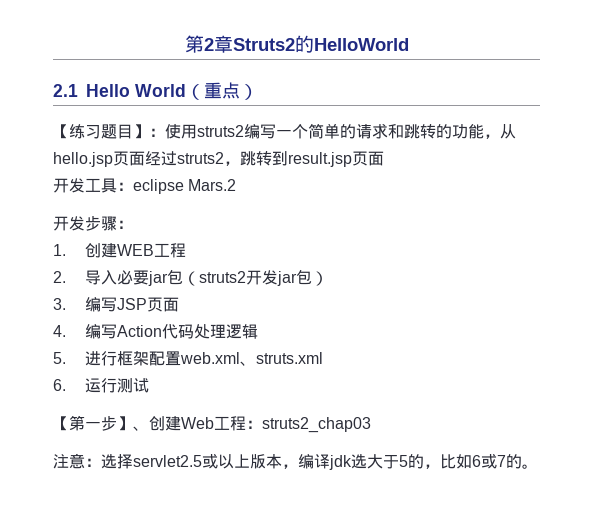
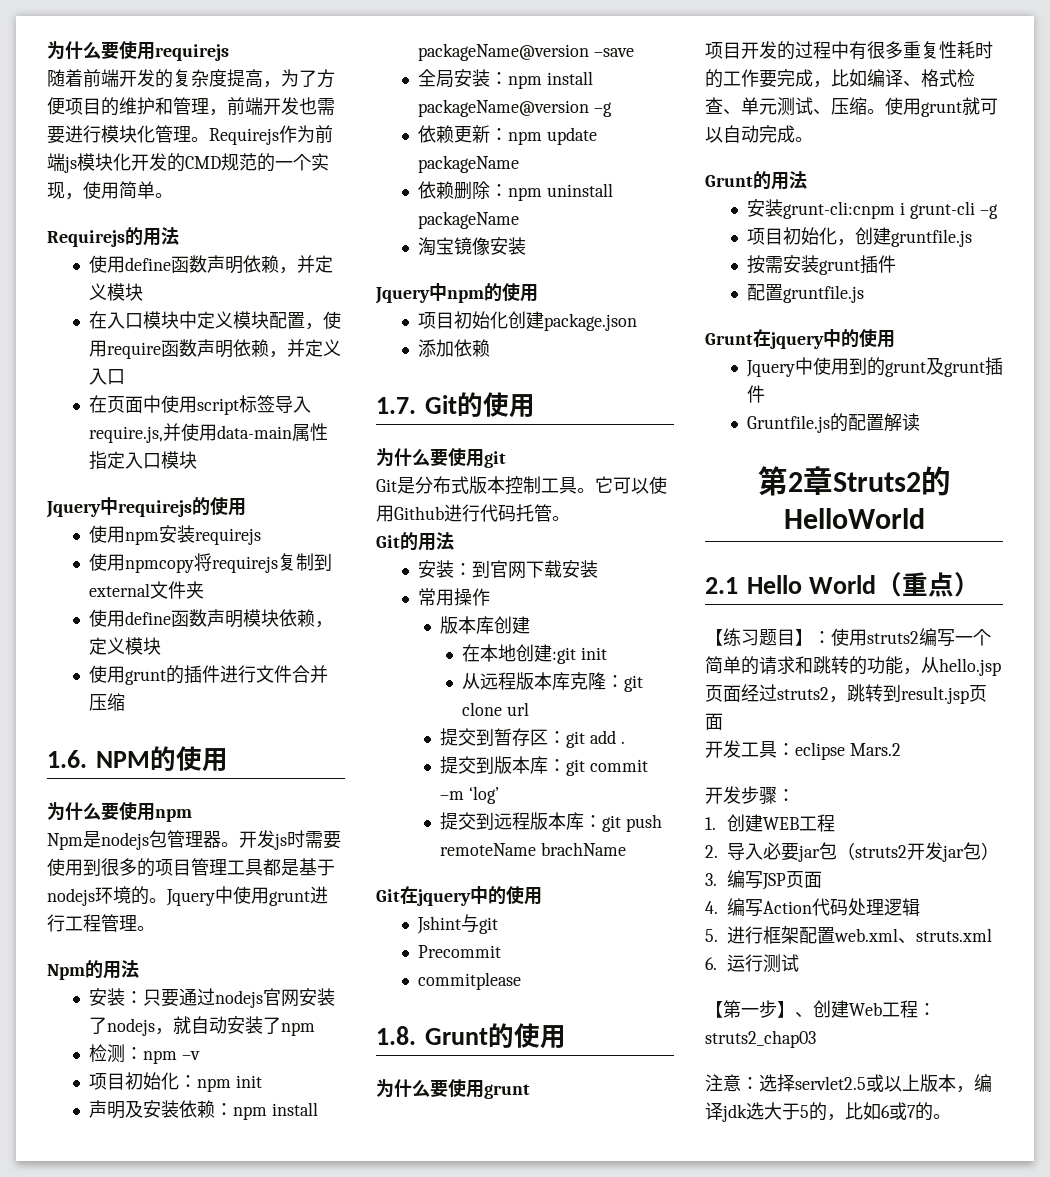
(184, 44) none -> [47,41,229,61] [47,69,335,88] [47,97,335,116] [47,125,333,145] [47,153,329,173] [47,181,173,200] [47,227,179,247] [88,255,333,274] [88,283,143,301] [88,311,341,330] [88,339,341,359] [88,368,125,385] [88,395,311,415] [88,423,328,443] [88,451,197,470] [46,497,246,518] [88,525,261,545] [88,553,332,573] [88,581,204,599] [88,609,333,628] [88,637,161,655] [88,665,328,685] [88,693,125,711] [47,746,228,772] [47,802,192,822] [47,830,341,850] [47,858,335,877] [47,886,328,906] [47,914,155,932] [47,960,139,980] [88,988,335,1008] [88,1016,315,1036] [88,1044,200,1064] [88,1072,262,1092] [88,1100,318,1120] [417,43,634,61] [417,69,593,89] [417,99,612,117] [417,125,597,145] [417,155,519,173] [417,181,613,201] [417,211,519,229] [417,237,526,256] [375,283,538,304] [417,311,637,331] [417,339,490,357] [376,392,535,418] [376,448,506,468] [376,476,667,495] [376,504,570,522] [376,532,454,551] [417,560,598,579] [417,588,490,606] [440,616,531,634] [462,644,608,664] [462,672,644,692] [462,702,530,716] [440,728,625,748] [440,756,649,776] [440,786,500,804] [440,812,663,832] [440,842,627,856] [376,886,542,906] [416,914,498,934] [417,945,501,958] [417,972,521,990] [376,1023,566,1049] [376,1079,530,1099] [705,41,993,60] [705,69,975,88] [705,97,998,117] [705,125,813,143] [705,171,807,190] [746,199,998,219] [746,227,972,247] [746,255,896,275] [746,284,864,303] [705,329,895,349] [745,357,1003,377] [746,385,765,403] [746,413,920,433] 为什么要使用requirejs // 随着前端开发的复杂度提高，为了方便项目的维护和管理，前端开发也需要进行模块化管理。Requirejs作为前端js模块化开发的CMD规范的一个实现，使用简单。 // Requirejs的用法 // 使用define函数声明依赖，并定义模块 // 在入口模块中定义模块配置，使用require函数声明依赖，并定义入口 // 在页面中使用script标签导入require.js,并使用data-main属性指定入口模块 // Jquery中requirejs的使用 // 使用npm安装requirejs // 使用npmcopy将requirejs复制到external文件夹 // 使用define函数声明模块依赖，定义模块 // 使用grunt的插件进行文件合并压缩 // 1.6. NPM的使用 // 为什么要使用npm // Npm是nodejs包管理器。开发js时需要使用到很多的项目管理工具都是基于nodejs环境的。Jquery中使用grunt进行工程管理。 // Npm的用法 // 安装：只要通过nodejs官网安装了nodejs，就自动安装了npm // 检测：npm –v // 项目初始化：npm init // 声明及安装依赖：npm install packageName@version –save // 全局安装：npm install packageName@version –g // 依赖更新：npm update packageName // 依赖删除：npm uninstall packageName // 淘宝镜像安装 // Jquery中npm的使用 // 项目初始化创建package.json // 添加依赖 // 1.7. Git的使用 // 为什么要使用git // Git是分布式版本控制工具。它可以使用Github进行代码托管。 // Git的用法 // 安装：到官网下载安装 // 常用操作 // 版本库创建 // 在本地创建:git init // 从远程版本库克隆：git clone url // 提交到暂存区：git add . // 提交到版本库：git commit –m ‘log’ // 提交到远程版本库：git push remoteName brachName // Git在jquery中的使用 // Jshint与git // Precommit // commitplease // 1.8. Grunt的使用 // 为什么要使用grunt // 项目开发的过程中有很多重复性耗时的工作要完成，比如编译、格式检查、单元测试、压缩。使用grunt就可以自动完成。 // Grunt的用法 // 安装grunt-cli:cnpm i grunt-cli –g // 项目初始化，创建gruntfile.js // 按需安装grunt插件 // 配置gruntfile.js // Grunt在jquery中的使用 // Jquery中使用到的grunt及grunt插件 // Gruntfile.js的配置解读 //

